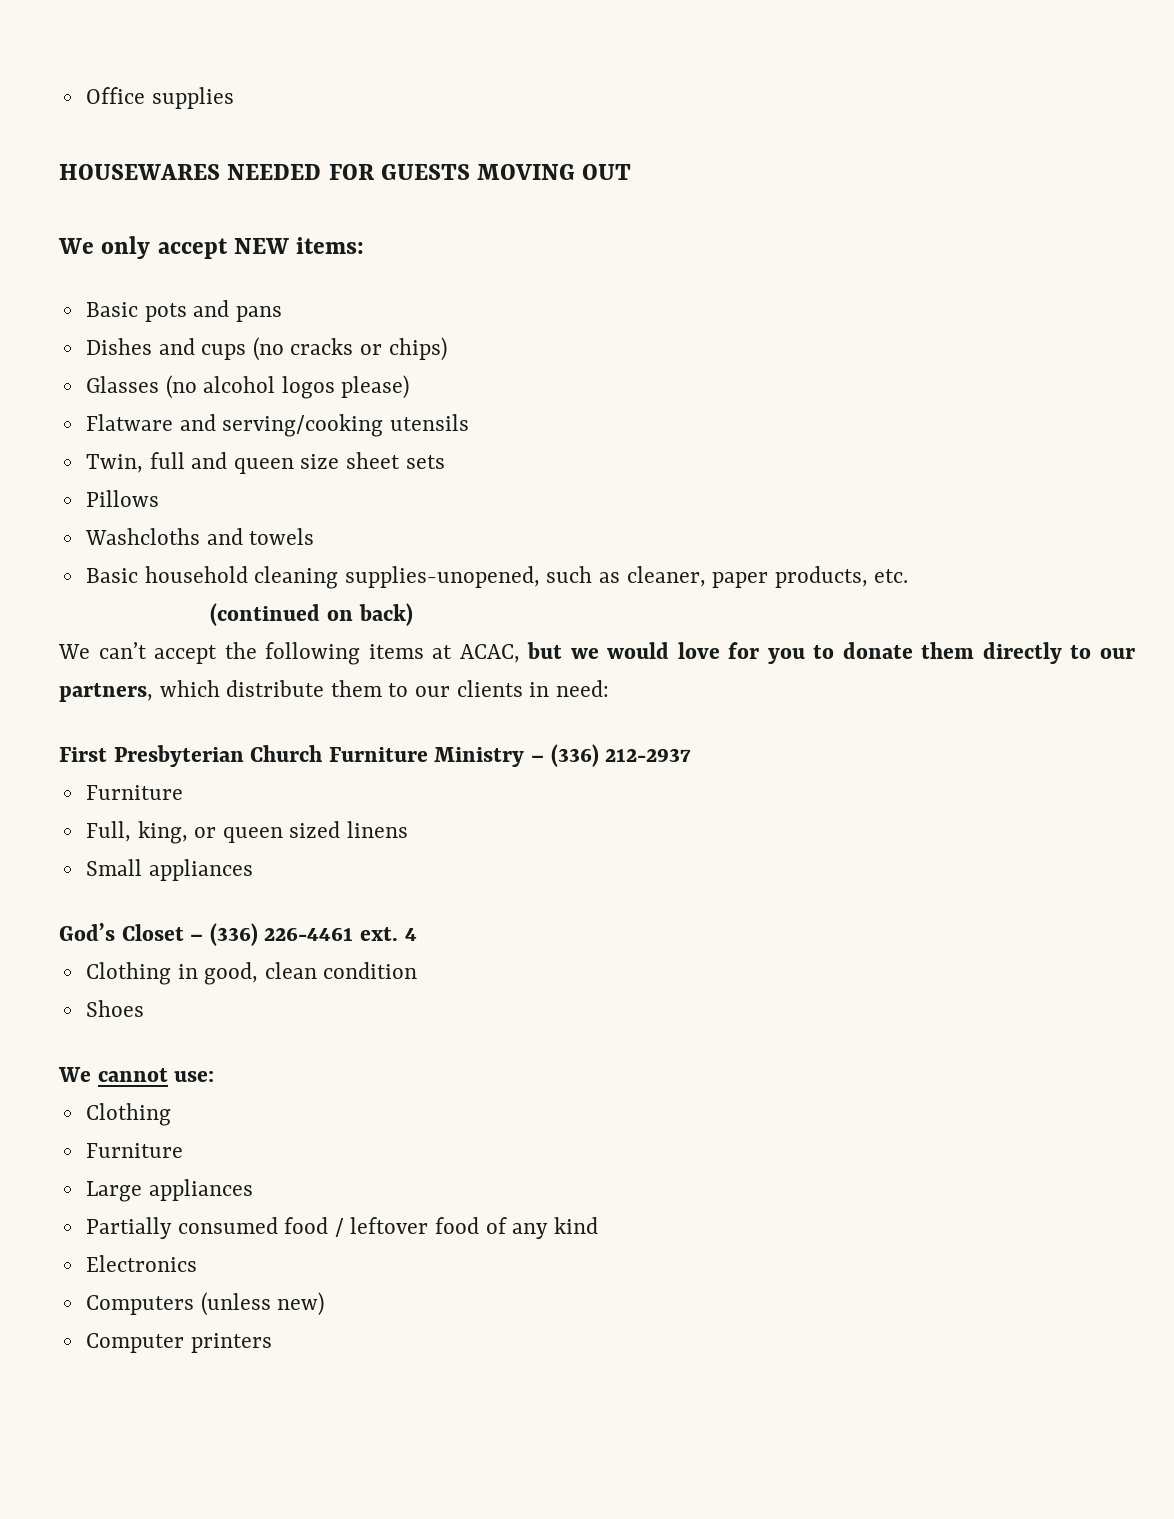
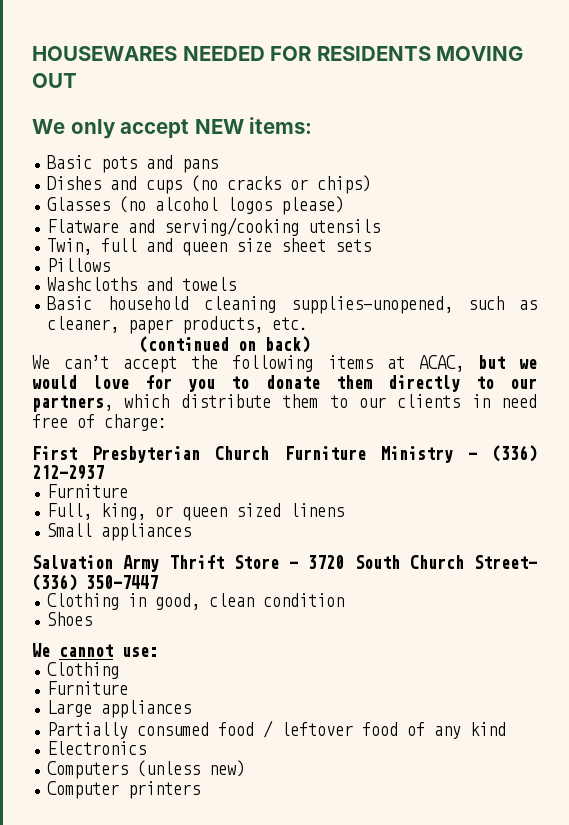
[85,87,234,109] Office supplies // -> (32, 53) none
[380,164,470,180] GUESTS -> [316,46,431,61] RESIDENTS
[555,680,609,697] need: -> [501,394,537,408] [32,414,167,431] need free of charge:
[59,923,417,946] God’s Closet – (336) 226-4461 ext. 4 -> [32,555,537,572] [32,574,158,591] Salvation Army Thrift Store – 3720 South Church Street- (336) 350-7447

